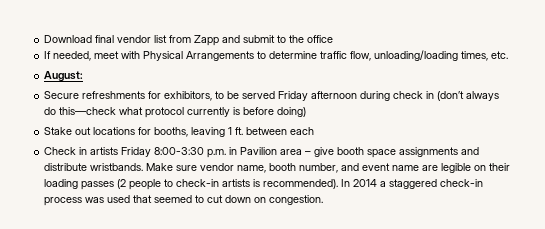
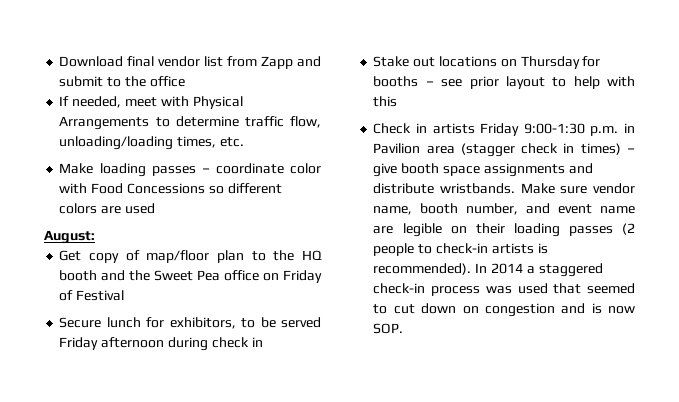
[44,71,84,82] August: -> [59,163,321,177] [59,183,282,194] [59,203,155,214] [44,230,95,244] [59,250,323,263] [59,270,322,283] [59,290,125,301] Make loading passes – coordinate color with Food Concessions so different colors are used // August: // Get copy of map/floor plan to the HQ booth and the Sweet Pea office on Friday of Festival
[82,91,146,99] refreshments -> [106,317,141,328] lunch
[437,91,500,101] [44,107,307,118] [44,127,315,137] (don’t always do this—check what protocol currently is before doing) // Stake out locations for booths, leaving 1 ft. between each -> [373,56,601,69] [373,76,635,89] [373,96,398,107] // Stake out locations on Thursday for booths – see prior layout to help with this
[154,147,205,155] 8:00-3:30 -> [523,123,585,134] 9:00-1:30
(303, 152) none -> [460,143,621,157] (stagger check in times)
[269,195,324,205] congestion. -> [484,303,635,317] [373,323,404,334] congestion and is now SOP.

